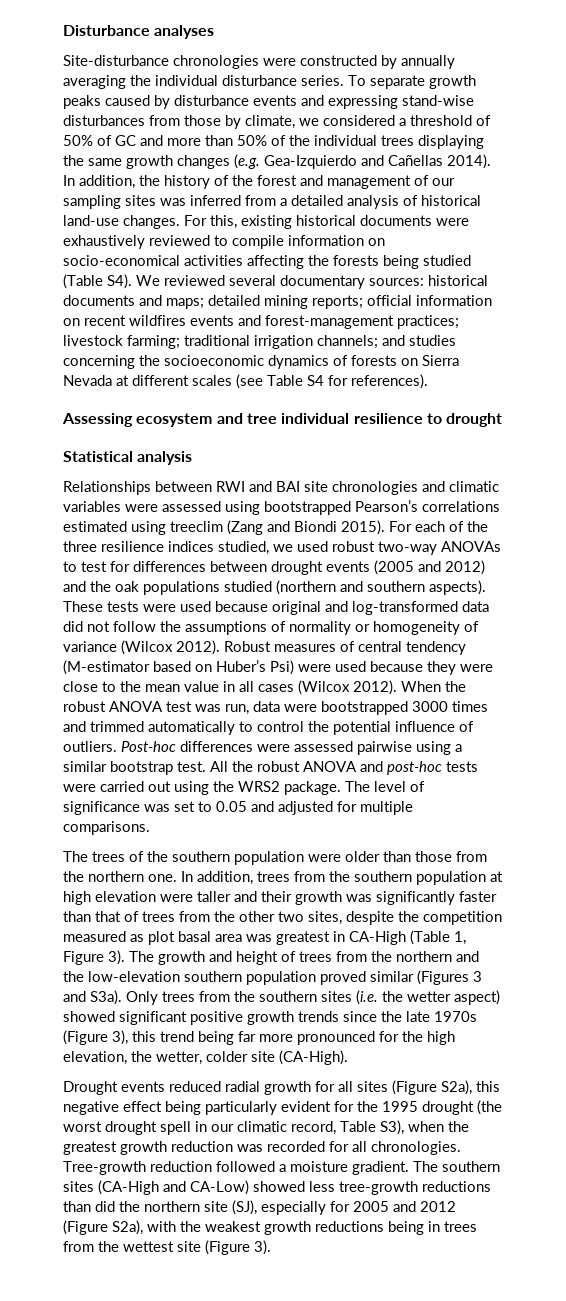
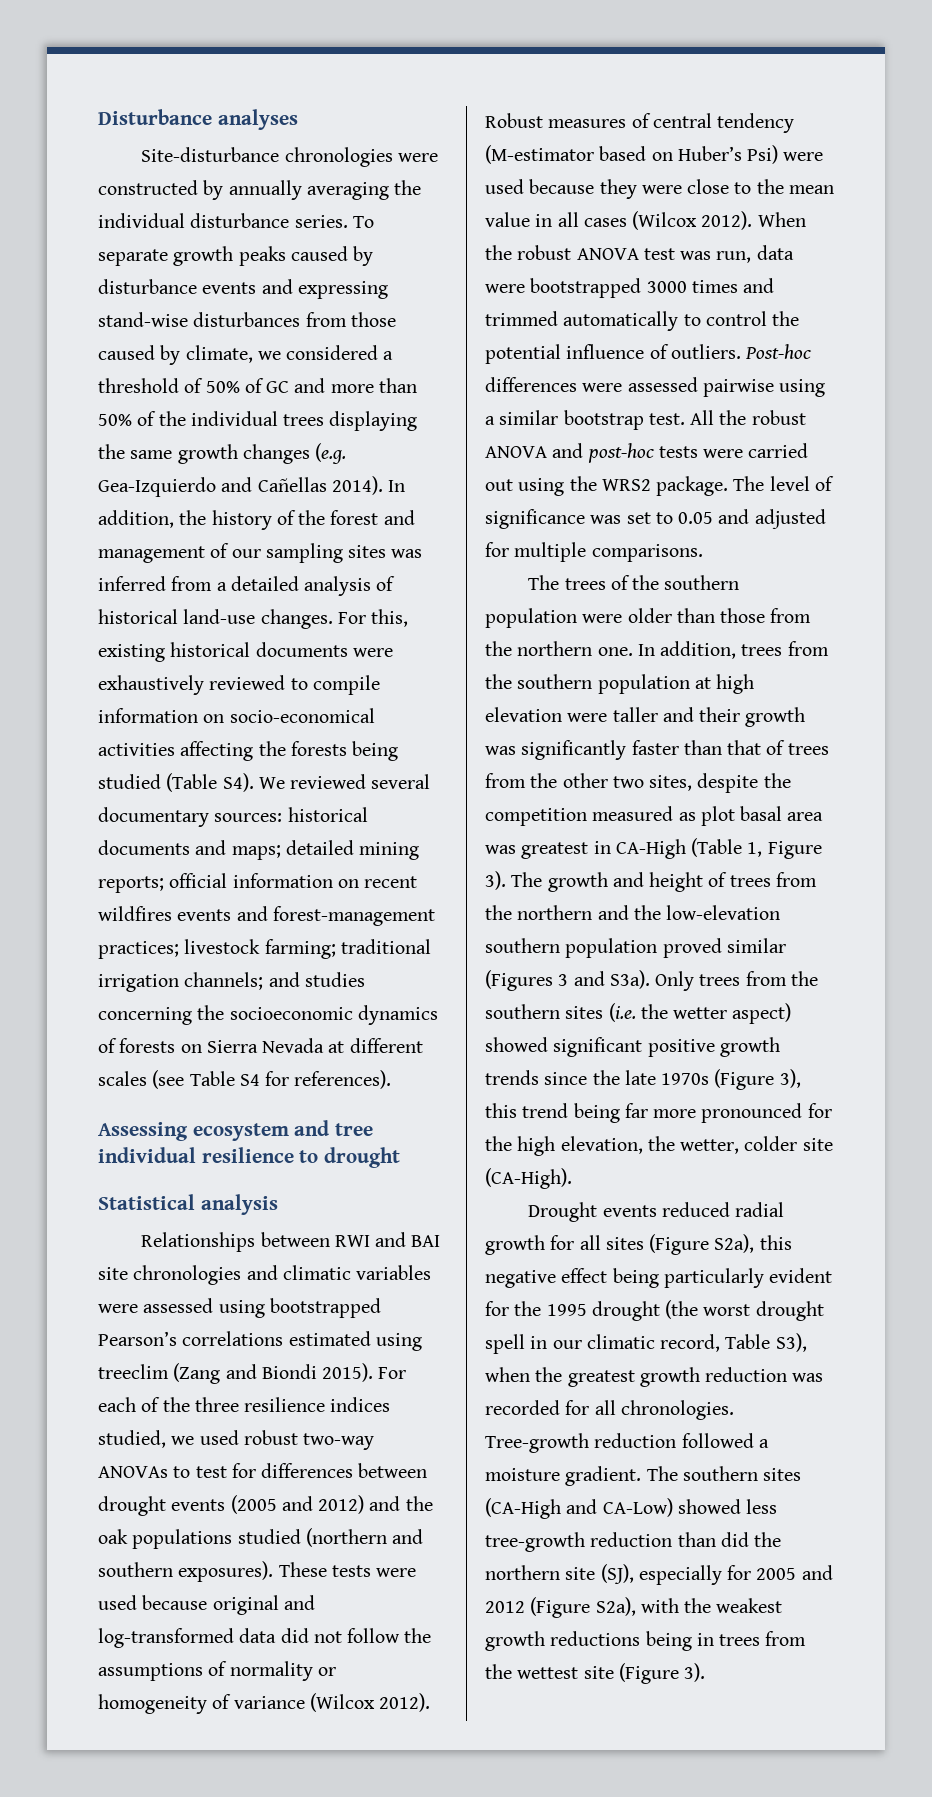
(221, 120) none -> [98,345,155,360] caused
[429,580,486,595] aspects). -> [178,1561,274,1582] exposures).
[422,1181,491,1192] reductions -> [590,1532,673,1547] reduction

